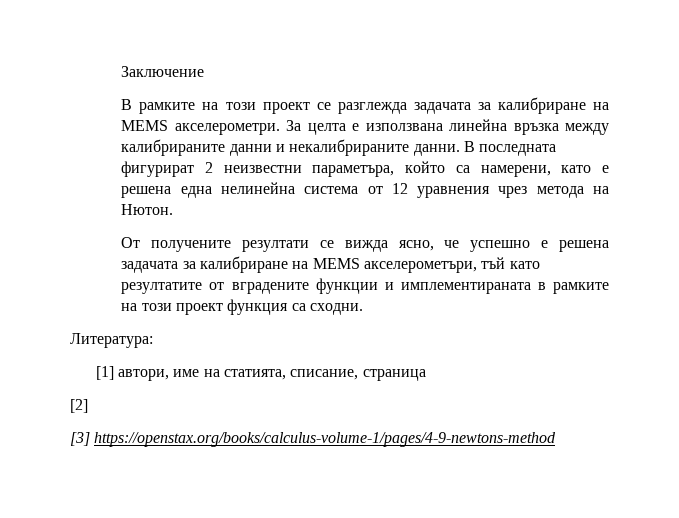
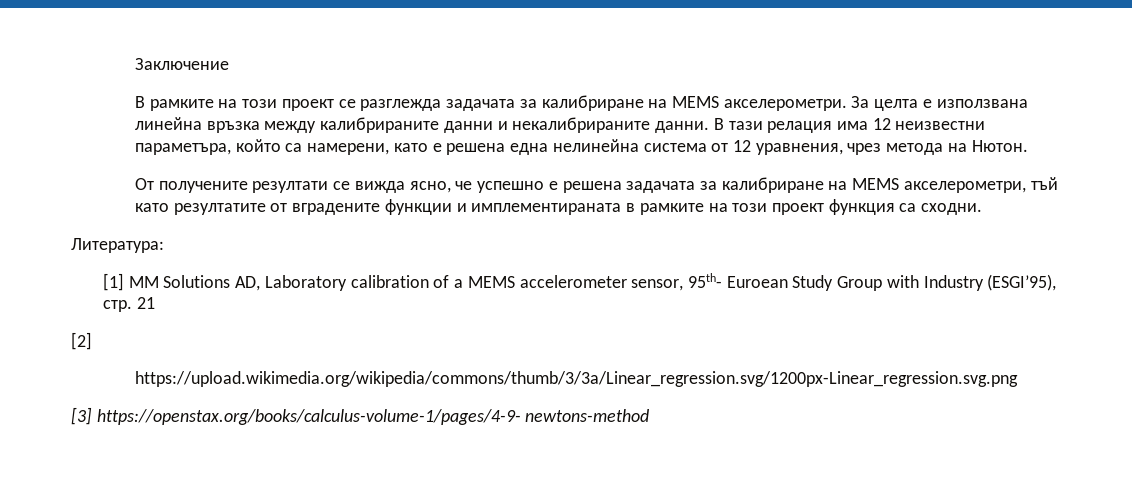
[479,144,557,156] [121,161,214,177] последната фигурират 2 -> [728,118,891,133] тази релация има 12
[417,186,491,198] уравнения -> [755,143,843,155] уравнения,
[363,261,477,273] акселерометъри, -> [903,181,1026,193] акселерометри,
[117,369,426,381] автори, име на статията, списание, страница -> [128,273,1057,291] [103,297,155,312] MM Solutions AD, Laboratory calibration of a MEMS accelerometer sensor, 95th- Euroean Study Group with Industry (ESGI’95), стр. 21
(88, 406) none -> [135,371,1019,387] // https://upload.wikimedia.org/wikipedia/commons/thumb/3/3a/Linear_regression.svg/1200px-Linear_regression.svg.png
[94,432,557,447] https://openstax.org/books/calculus-volume-1/pages/4-9-newtons-method -> [96,409,650,425] https://openstax.org/books/calculus-volume-1/pages/4-9- newtons-method

